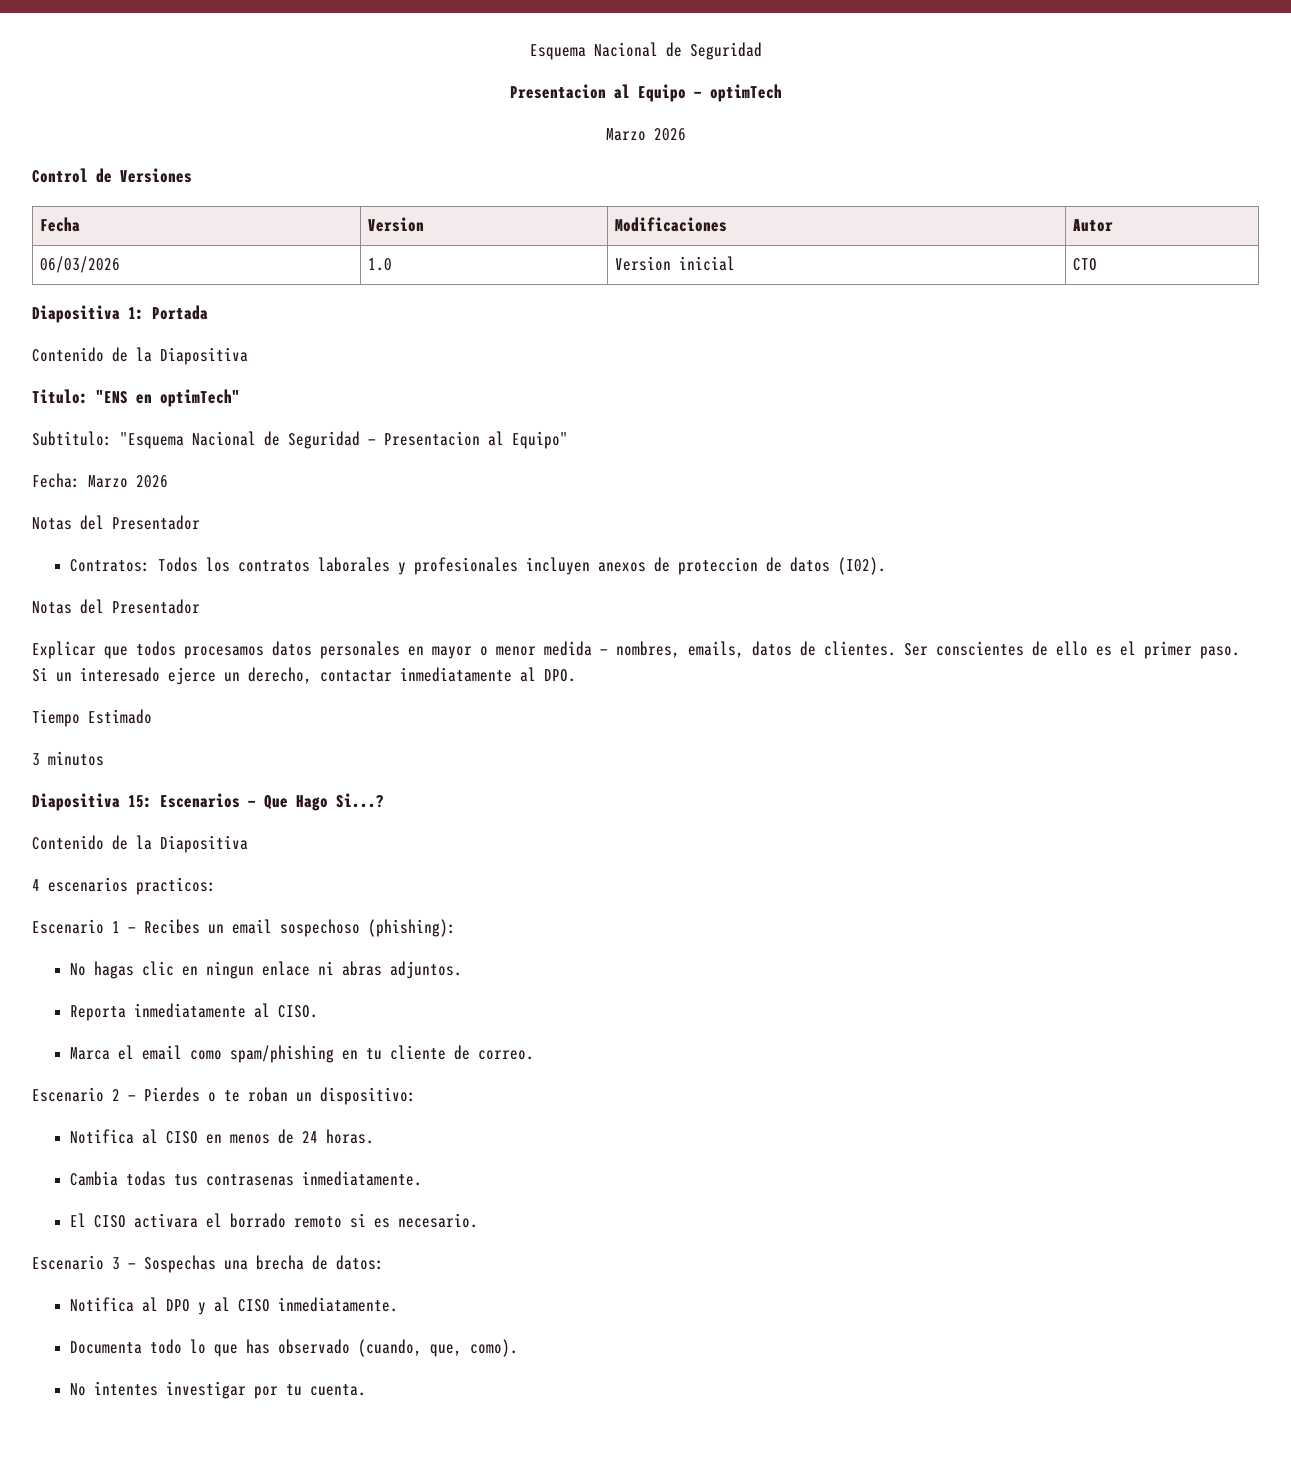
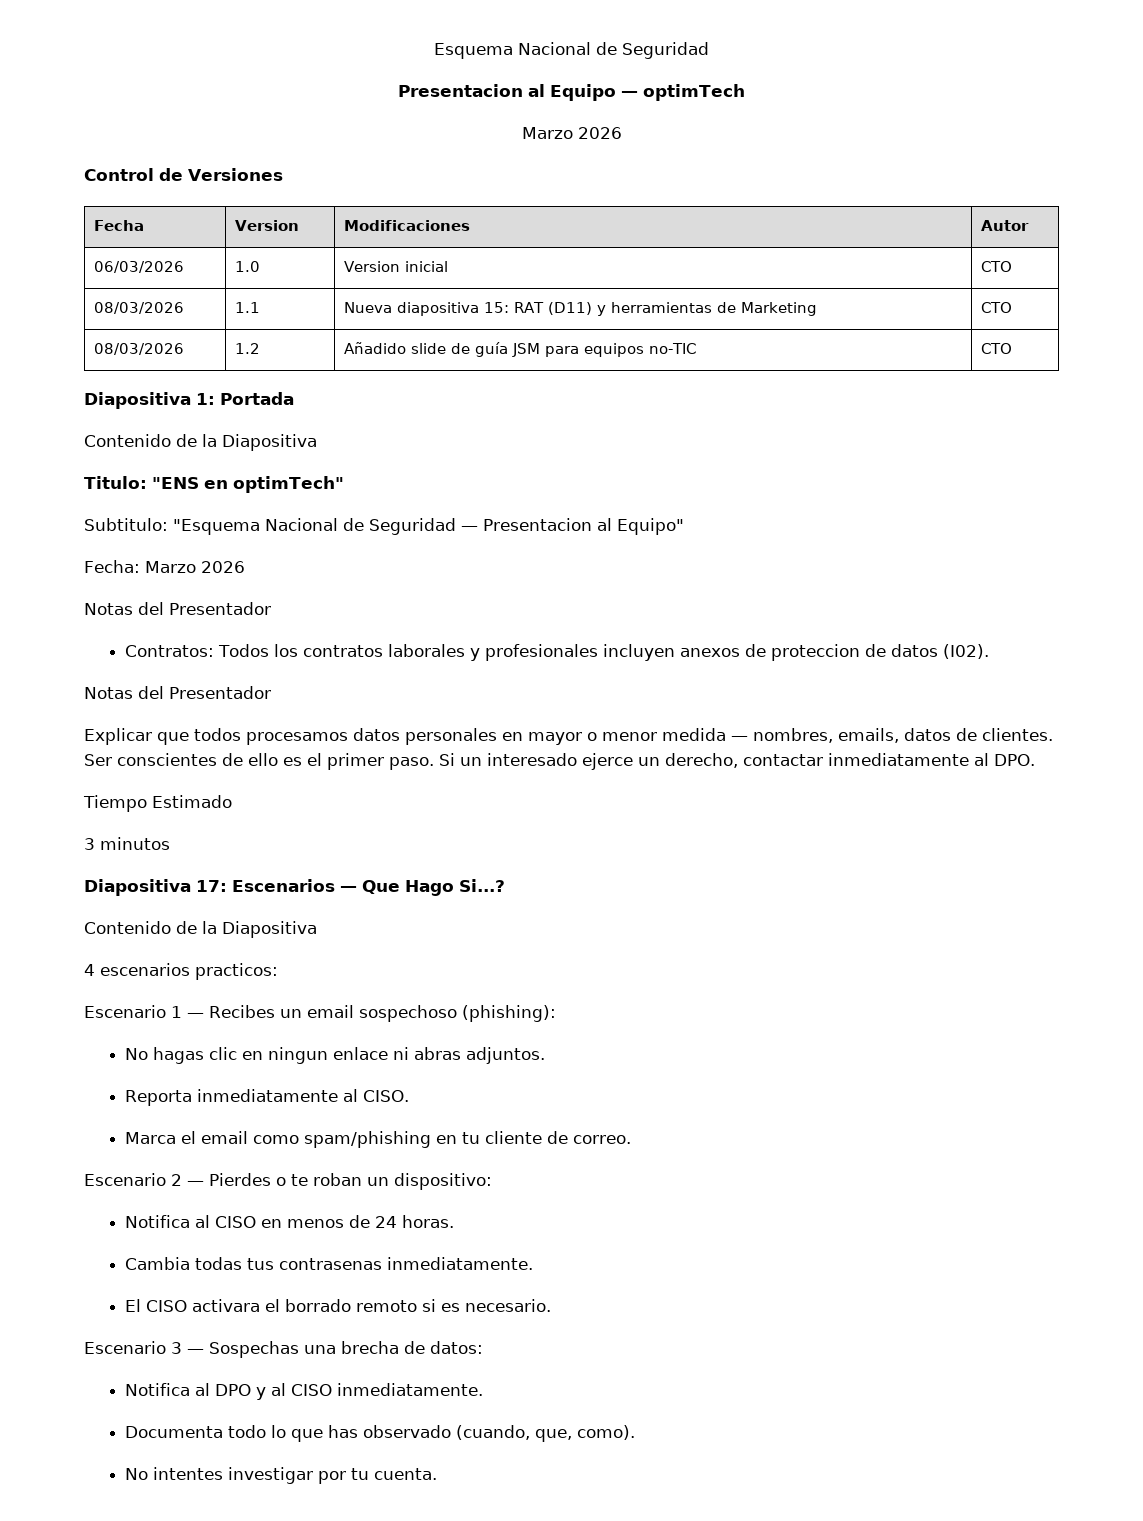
(1097, 264) none -> [93,302,184,314] [234,302,260,313] [343,302,817,316] [980,302,1012,313] [93,343,184,355] [234,343,260,354] [343,342,696,357] [980,343,1012,354] // 08/03/2026 | 1.1 | Nueva diapositiva 15: RAT (D11) y herramientas de Marketing | CTO // 08/03/2026 | 1.2 | Añadido slide de guía JSM para equipos no-TIC | CTO
[128,795,152,808] 15: -> [196,880,227,892] 17:

